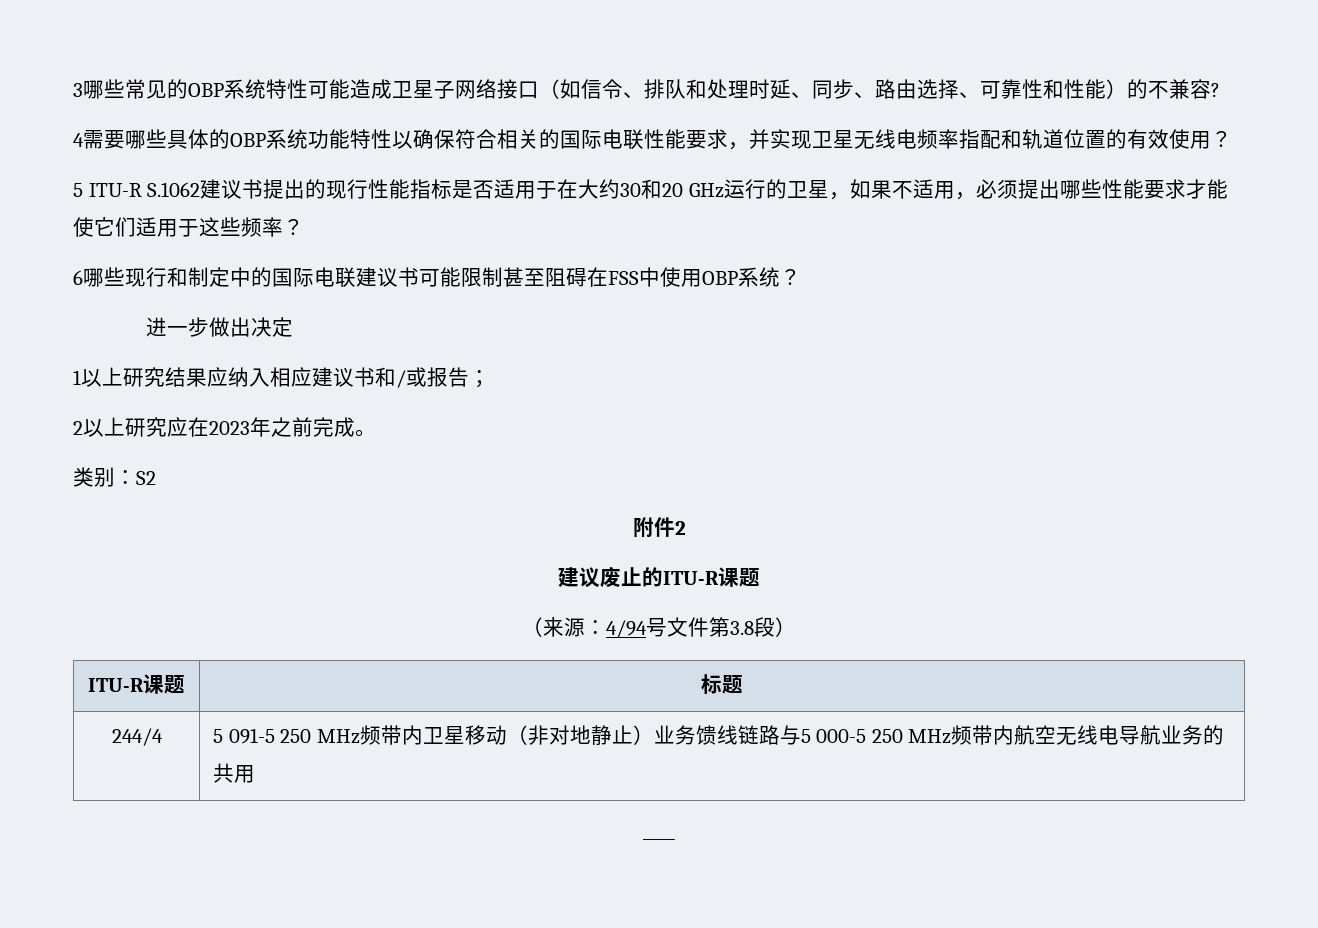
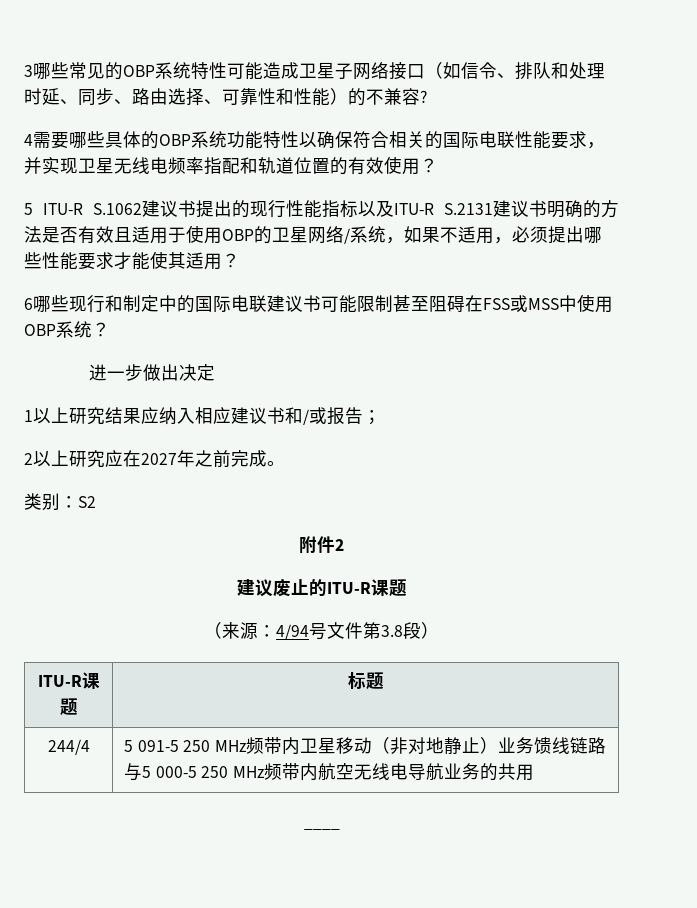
[452,179,829,199] 是否适用于在大约30和20 GHz运行的卫星 -> [358,200,619,218] [24,225,386,244] 以及ITU-R S.2131建议书明确的方法是否有效且适用于使用OBP的卫星网络/系统
[94,217,283,237] 它们适用于这些频率 -> [168,252,222,270] 其适用
(639, 278) none -> [510,295,559,312] 或MSS
[209,421,250,435] 2023 -> [141,453,177,465] 2027

